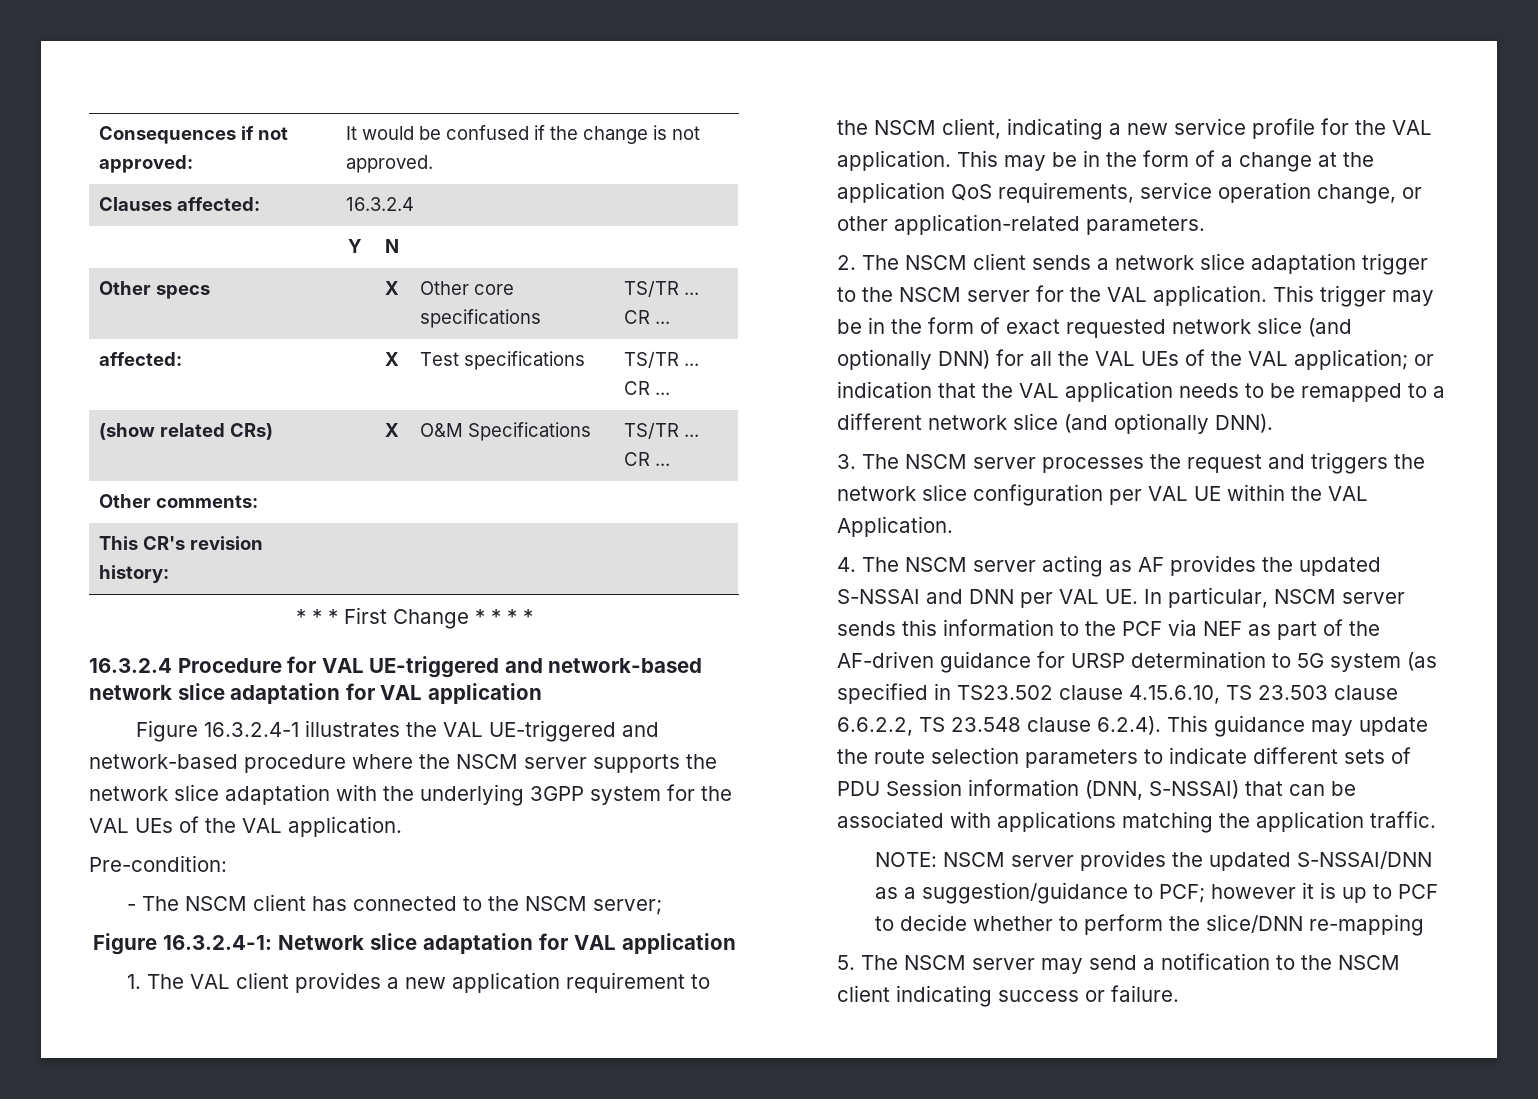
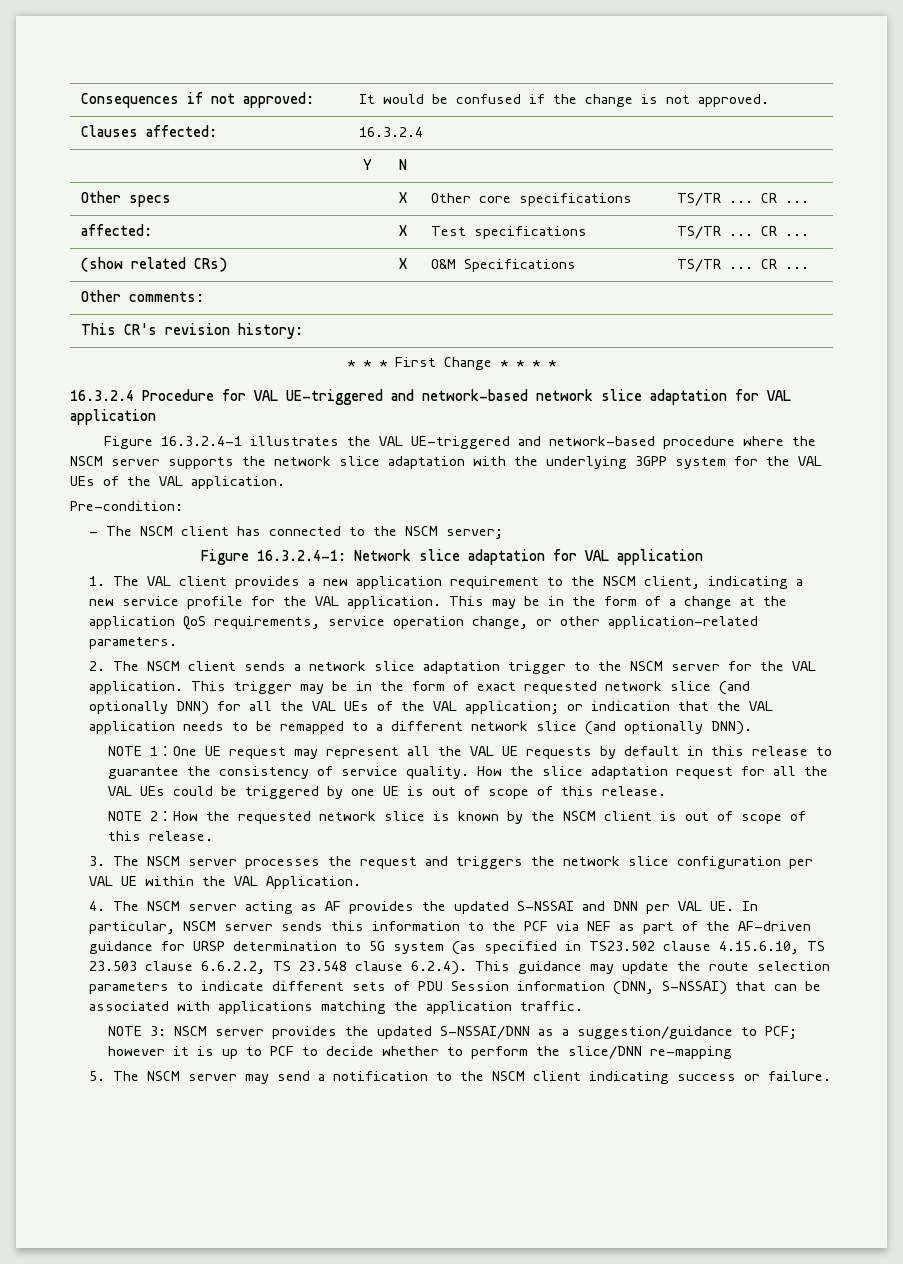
(1274, 423) none -> [107,745,832,759] [107,766,828,779] [107,786,666,799] [107,810,806,824] [107,831,213,841] // NOTE 1：One UE request may represent all the VAL UE requests by default in this release to guarantee the consistency of service quality. How the slice adaptation request for all the VAL UEs could be triggered by one UE is out of scope of this release. // NOTE 2：How the requested network slice is known by the NSCM client is out of scope of this release.
[875,852,938,867] NOTE: -> [107,1026,166,1036] NOTE 3:

